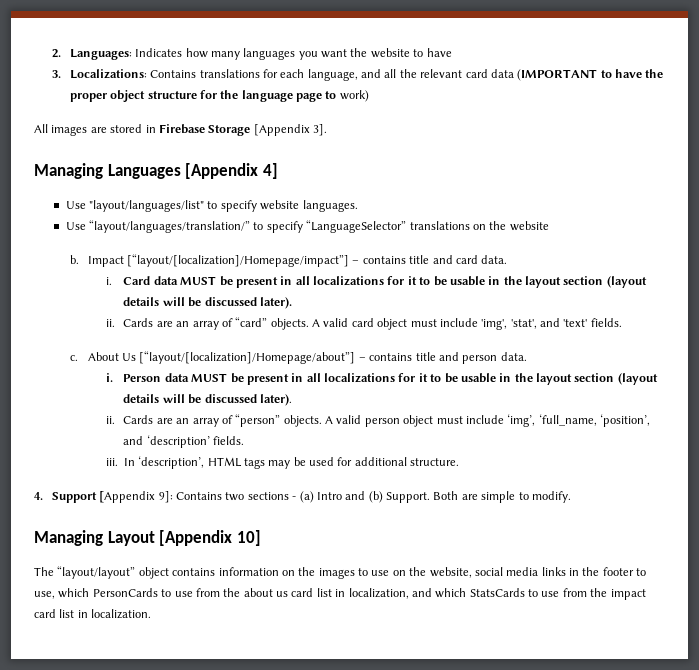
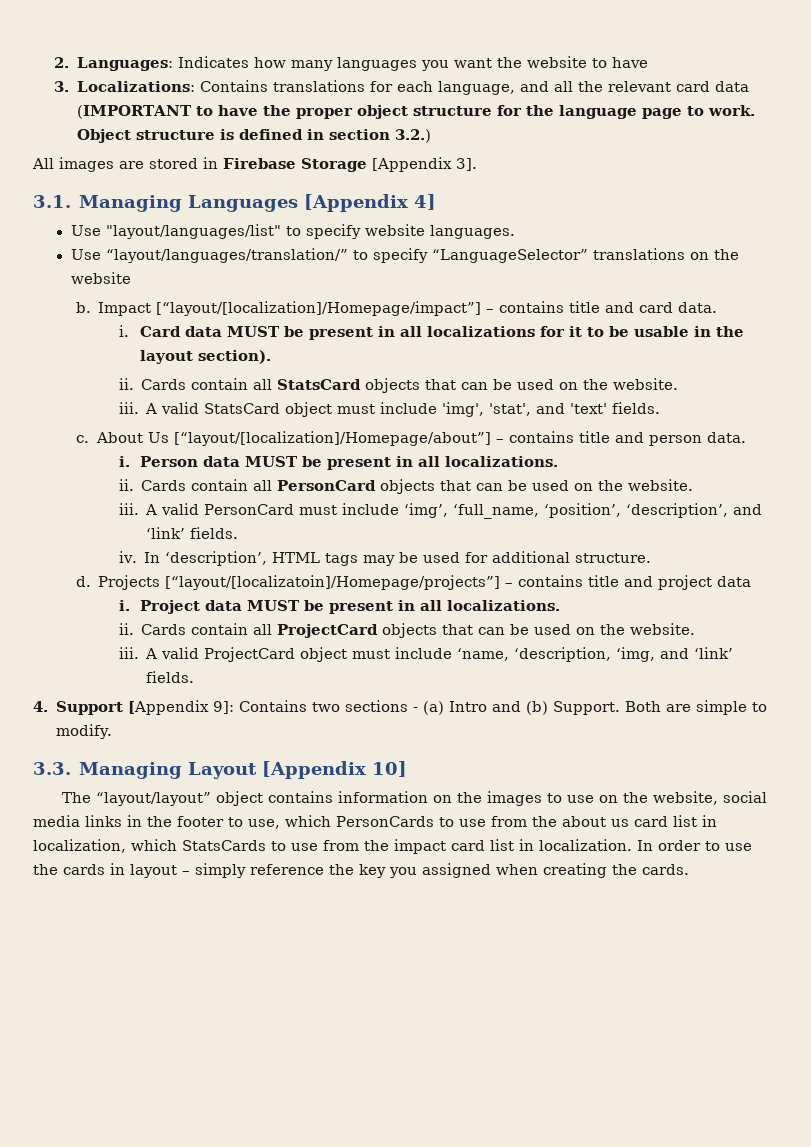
[339,90,369,102] work) -> [707,105,755,116] [76,129,431,143] work. Object structure is defined in section 3.2.)
(327, 130) none -> [33,195,71,208] 3.1.
[563,276,647,288] [123,297,292,309] [105,317,374,330] section (layout details will be discussed later). // ii. Cards are an array of “card” objects. A valid card -> [198,350,272,364] [118,378,679,393] [118,402,281,414] section). // ii. Cards contain all StatsCard objects that can be used on the website. // iii. A valid StatsCard
[324,373,658,385] [123,394,292,406] [105,414,434,427] localizations for it to be usable in the layout section (layout details will be discussed later). // ii. Cards are an array of “person” objects. A valid person object -> [445,456,559,467] [118,479,694,494] [118,503,295,515] localizations. // ii. Cards contain all PersonCard objects that can be used on the website. // iii. A valid PersonCard
[123,435,245,448] [105,458,118,466] and ‘description’ fields. // iii. -> [626,503,763,518] [146,527,239,539] [118,551,137,563] ‘description’, and ‘link’ fields. // iv.
(460, 462) none -> [75,575,752,590] [118,600,561,614] [118,623,696,638] [118,647,734,662] [146,671,195,683] // d. Projects [“layout/[localizatoin]/Homepage/projects”] – contains title and project data // i. Project data MUST be present in all localizations. // ii. Cards contain all ProjectCard objects that can be used on the website. // iii. A valid ProjectCard object must include ‘name, ‘description, ‘img, and ‘link’ fields.
(571, 497) none -> [33,762,71,775] 3.3.
[411,588,432,597] and -> (126, 846) none
(152, 614) none -> [637,840,752,851] [33,863,689,878] In order to use the cards in layout – simply reference the key you assigned when creating the cards.

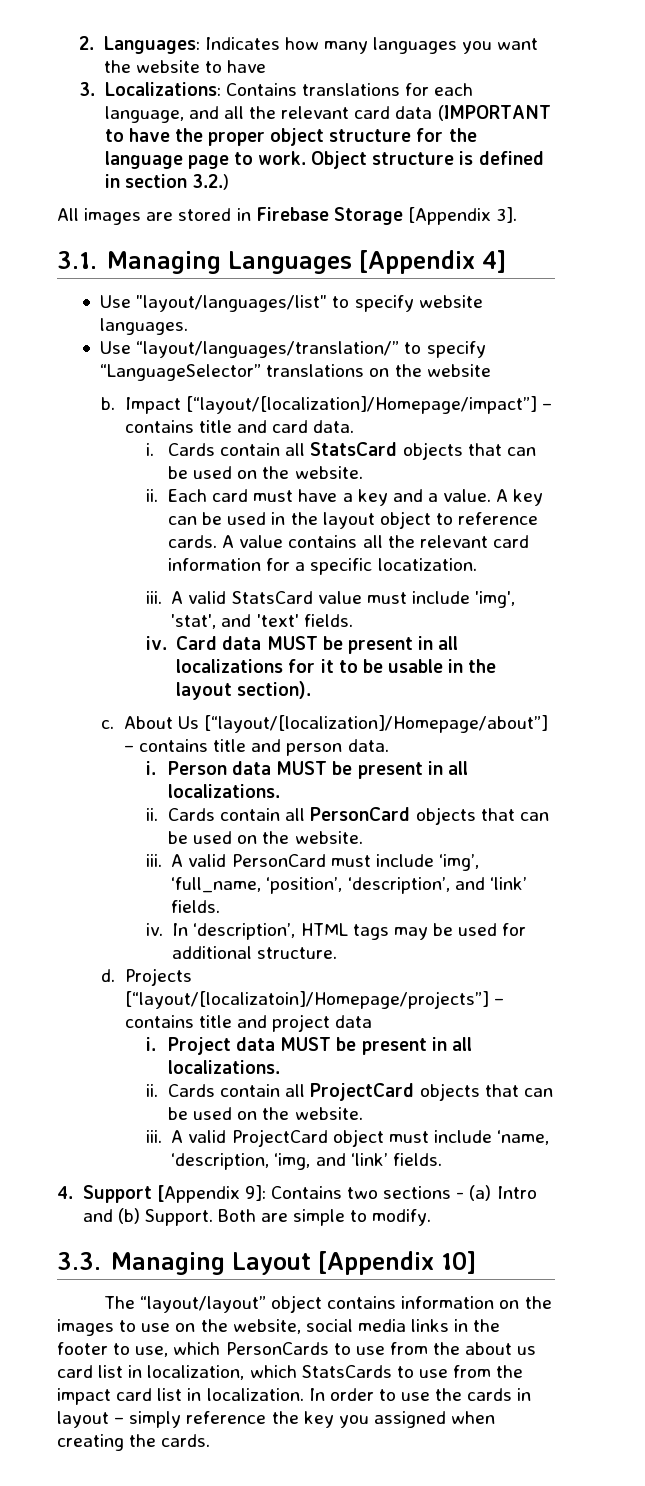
(129, 331) none -> [168,442,536,460] [168,466,363,479] [145,489,544,506] [168,511,539,529] [168,535,529,548] [168,558,477,575] [145,591,516,608] [171,614,353,629] [145,636,167,650] Cards contain all StatsCard objects that can be used on the website. // ii. Each card must have a key and a value. A key can be used in the layout object to reference cards. A value contains all the relevant card information for a specific locatization. // iii. A valid StatsCard value must include 'img', 'stat', and 'text' fields. // iv.
[118,378,679,393] [118,402,661,417] // ii. Cards contain all StatsCard objects that can be used on the website. // iii. A valid StatsCard object must include 'img', 'stat', and 'text' fields. -> (312, 690) none

